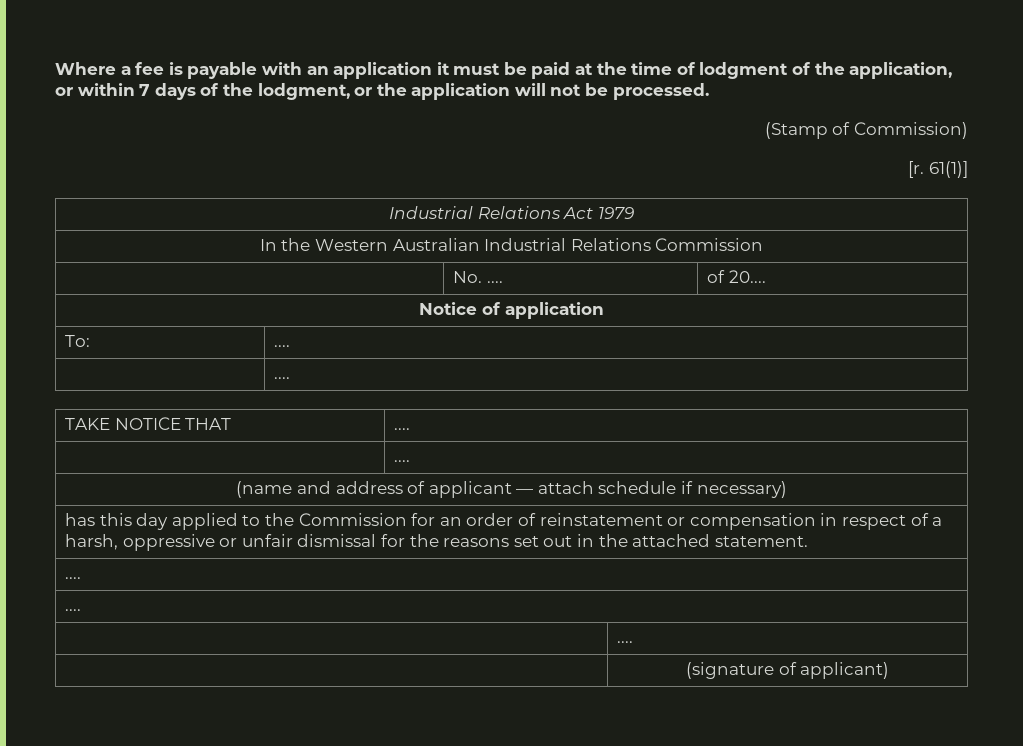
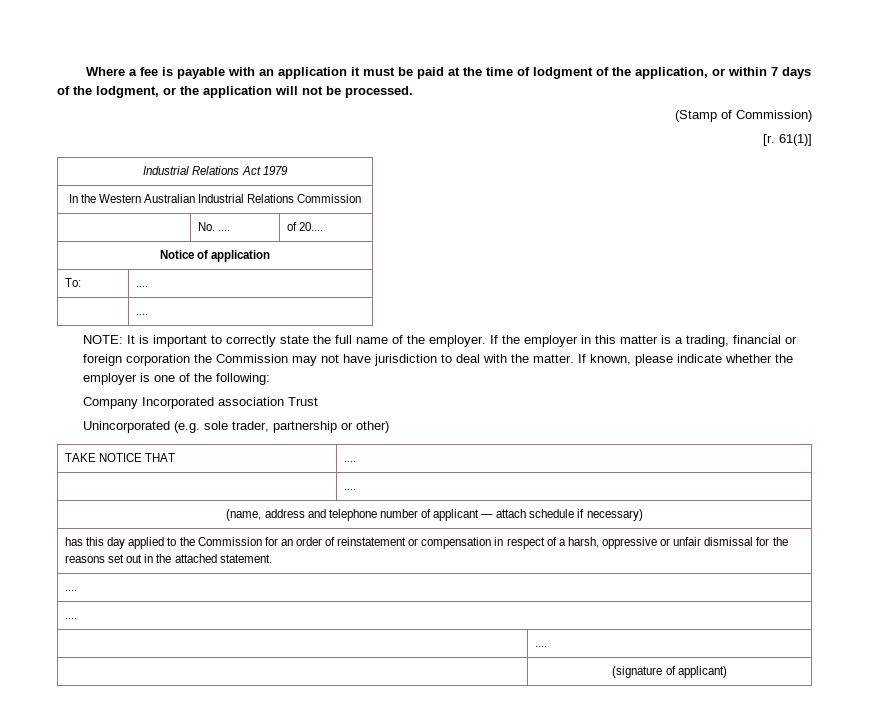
(291, 378) none -> [82,335,797,347] [82,354,793,366] [82,373,270,385] [82,397,318,409] [82,421,389,433] // NOTE: It is important to correctly state the full name of the employer. If the employer in this matter is a trading, financial or foreign corporation the Commission may not have jurisdiction to deal with the matter. If known, please indicate whether the employer is one of the following: // Company Incorporated association Trust // Unincorporated (e.g. sole trader, partnership or other)
[236,481,403,498] (name and address -> [226,509,418,521] (name, address and telephone number

